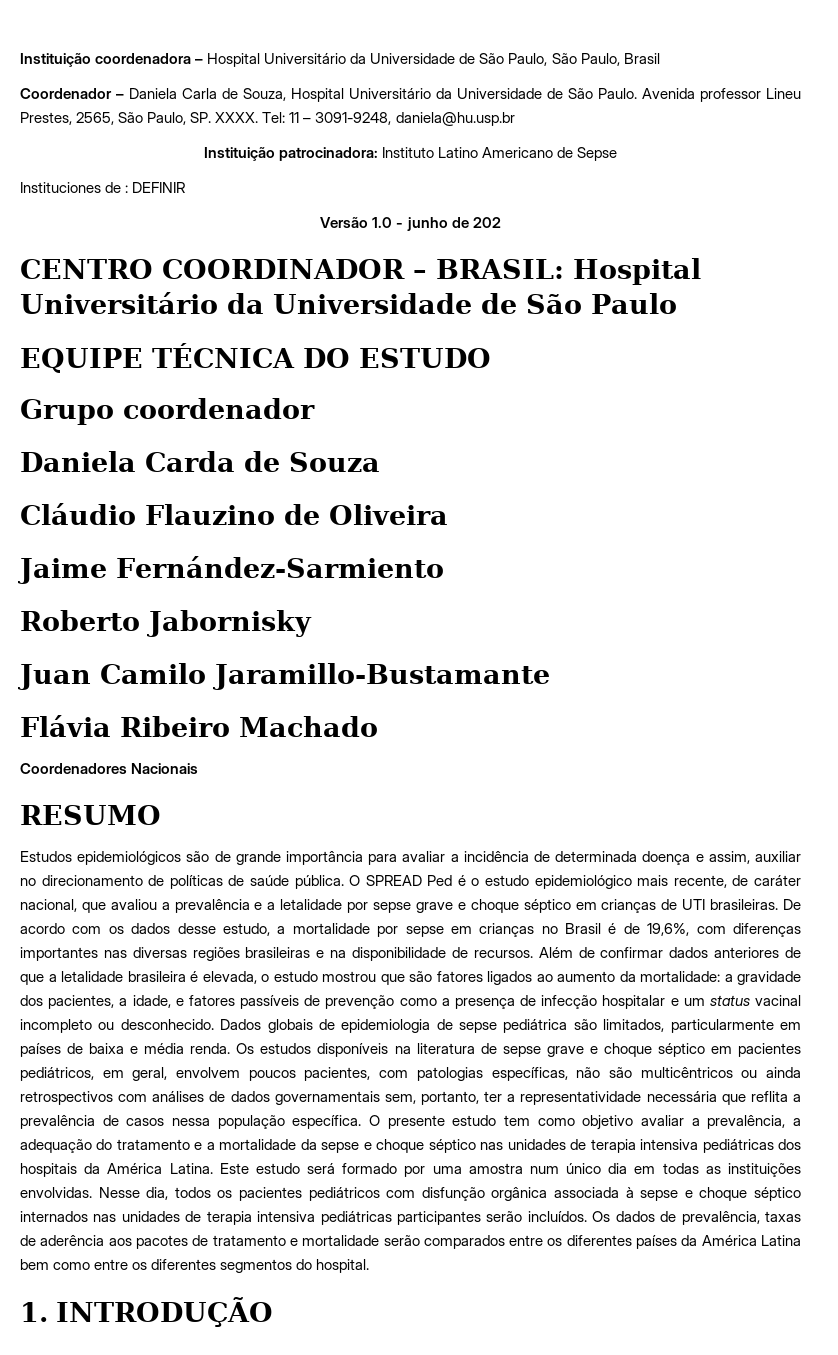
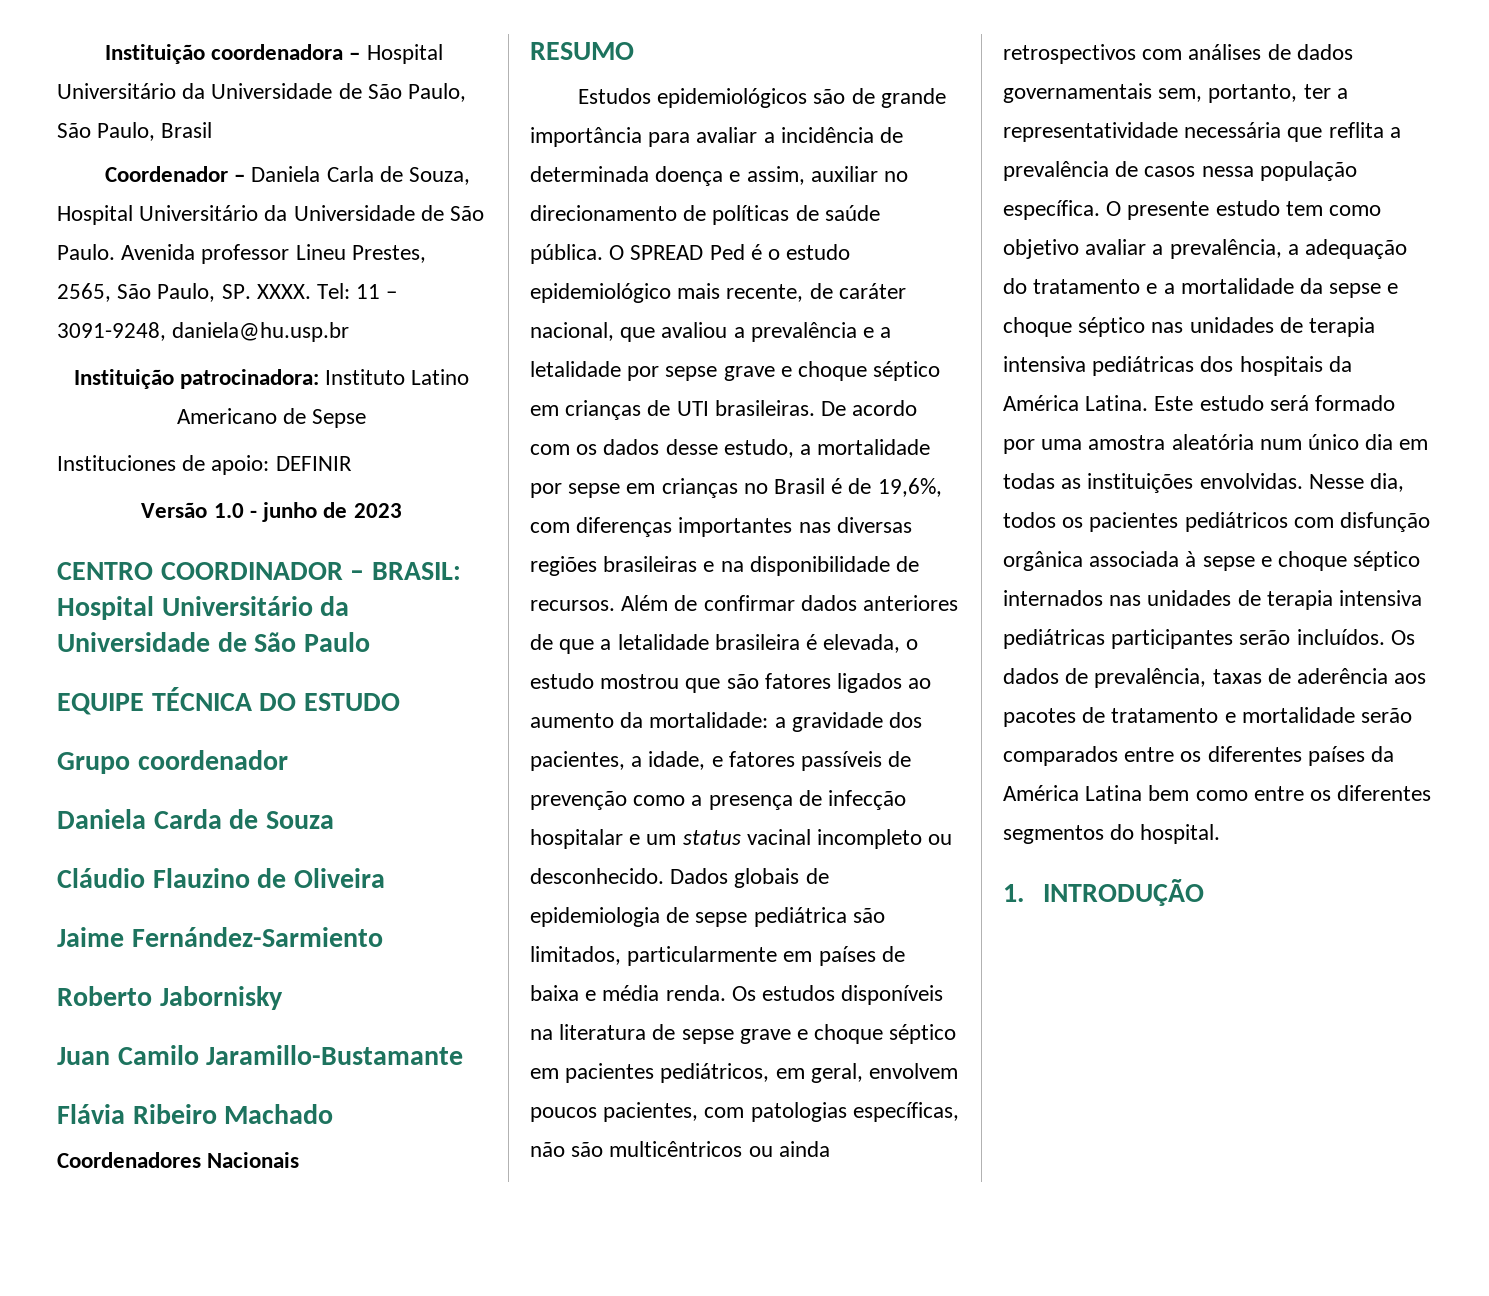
[125,185,129,193] : -> [211,455,270,475] apoio:
[472,217,501,228] 202 -> [353,503,402,518] 2023
(523, 1168) none -> [1171,434,1254,450] aleatória

